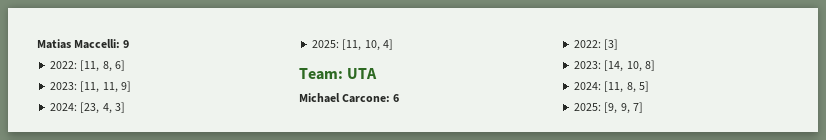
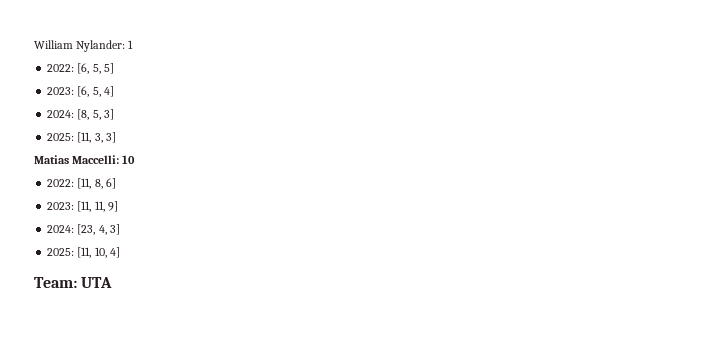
(37, 44) none -> [34,40,134,52] [47,63,114,74] [47,86,114,97] [47,109,114,120] [47,132,116,143] William Nylander: 1 // 2022: [6, 5, 5] // 2023: [6, 5, 4] // 2024: [8, 5, 3] // 2025: [11, 3, 3] //
[123,40,130,48] 9 -> [122,155,136,164] 10
[299,93,400,103] [574,39,619,50] [574,60,655,72] [574,81,649,93] [574,102,643,114] // Michael Carcone: 6 // 2022: [3] // 2023: [14, 10, 8] // 2024: [11, 8, 5] // 2025: [9, 9, 7] -> (113, 282) none

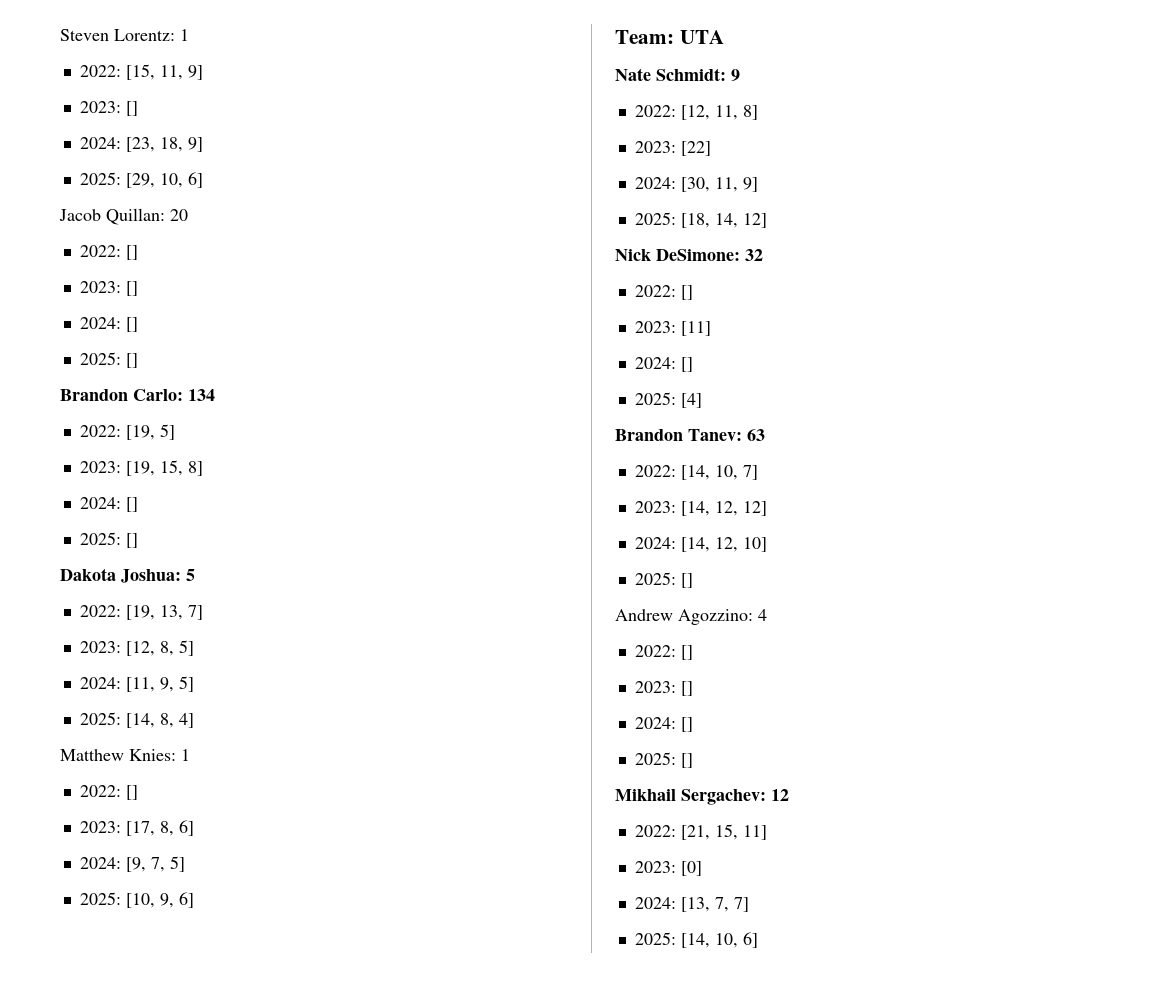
[34,40,134,52] [47,63,114,74] [47,86,114,97] [47,109,114,120] [47,132,116,143] [34,155,136,164] [47,178,116,189] [47,201,118,212] [47,224,120,235] [47,247,120,258] [34,277,113,288] William Nylander: 1 // 2022: [6, 5, 5] // 2023: [6, 5, 4] // 2024: [8, 5, 3] // 2025: [11, 3, 3] // Matias Maccelli: 10 // 2022: [11, 8, 6] // 2023: [11, 11, 9] // 2024: [23, 4, 3] // 2025: [11, 10, 4] // Team: UTA -> [60,29,189,41] [79,64,203,80] [79,101,138,116] [79,137,203,152] [79,172,203,188] [59,208,188,225] [79,245,138,260] [79,281,138,296] [79,317,138,332] [79,352,138,368] [60,389,215,401] [79,424,175,440] [79,460,203,476] [79,497,138,512] [79,532,138,548] [60,568,195,583] [79,605,203,620] [79,640,194,656] [79,676,194,692] [79,712,194,728] [60,749,190,761] [79,785,138,800] [79,820,194,836] [79,856,185,872] [79,892,194,908] [615,30,724,44] [615,68,740,81] [634,105,758,120] [634,141,711,156] [634,177,758,192] [634,212,767,228] [615,249,763,261] [634,285,693,300] [634,321,711,336] [634,357,693,372] [634,392,702,408] [615,429,765,441] [634,465,758,480] [634,501,767,516] [634,537,767,552] [634,572,693,588] [615,609,767,625] [634,645,693,660] [634,681,693,696] [634,717,693,732] [634,752,693,768] [615,789,789,805] [634,824,767,840] [634,861,702,876] [634,897,749,912] [634,932,758,948] Steven Lorentz: 1 // 2022: [15, 11, 9] // 2023: [] // 2024: [23, 18, 9] // 2025: [29, 10, 6] // Jacob Quillan: 20 // 2022: [] // 2023: [] // 2024: [] // 2025: [] // Brandon Carlo: 134 // 2022: [19, 5] // 2023: [19, 15, 8] // 2024: [] // 2025: [] // Dakota Joshua: 5 // 2022: [19, 13, 7] // 2023: [12, 8, 5] // 2024: [11, 9, 5] // 2025: [14, 8, 4] // Matthew Knies: 1 // 2022: [] // 2023: [17, 8, 6] // 2024: [9, 7, 5] // 2025: [10, 9, 6] // Team: UTA // Nate Schmidt: 9 // 2022: [12, 11, 8] // 2023: [22] // 2024: [30, 11, 9] // 2025: [18, 14, 12] // Nick DeSimone: 32 // 2022: [] // 2023: [11] // 2024: [] // 2025: [4] // Brandon Tanev: 63 // 2022: [14, 10, 7] // 2023: [14, 12, 12] // 2024: [14, 12, 10] // 2025: [] // Andrew Agozzino: 4 // 2022: [] // 2023: [] // 2024: [] // 2025: [] // Mikhail Sergachev: 12 // 2022: [21, 15, 11] // 2023: [0] // 2024: [13, 7, 7] // 2025: [14, 10, 6]

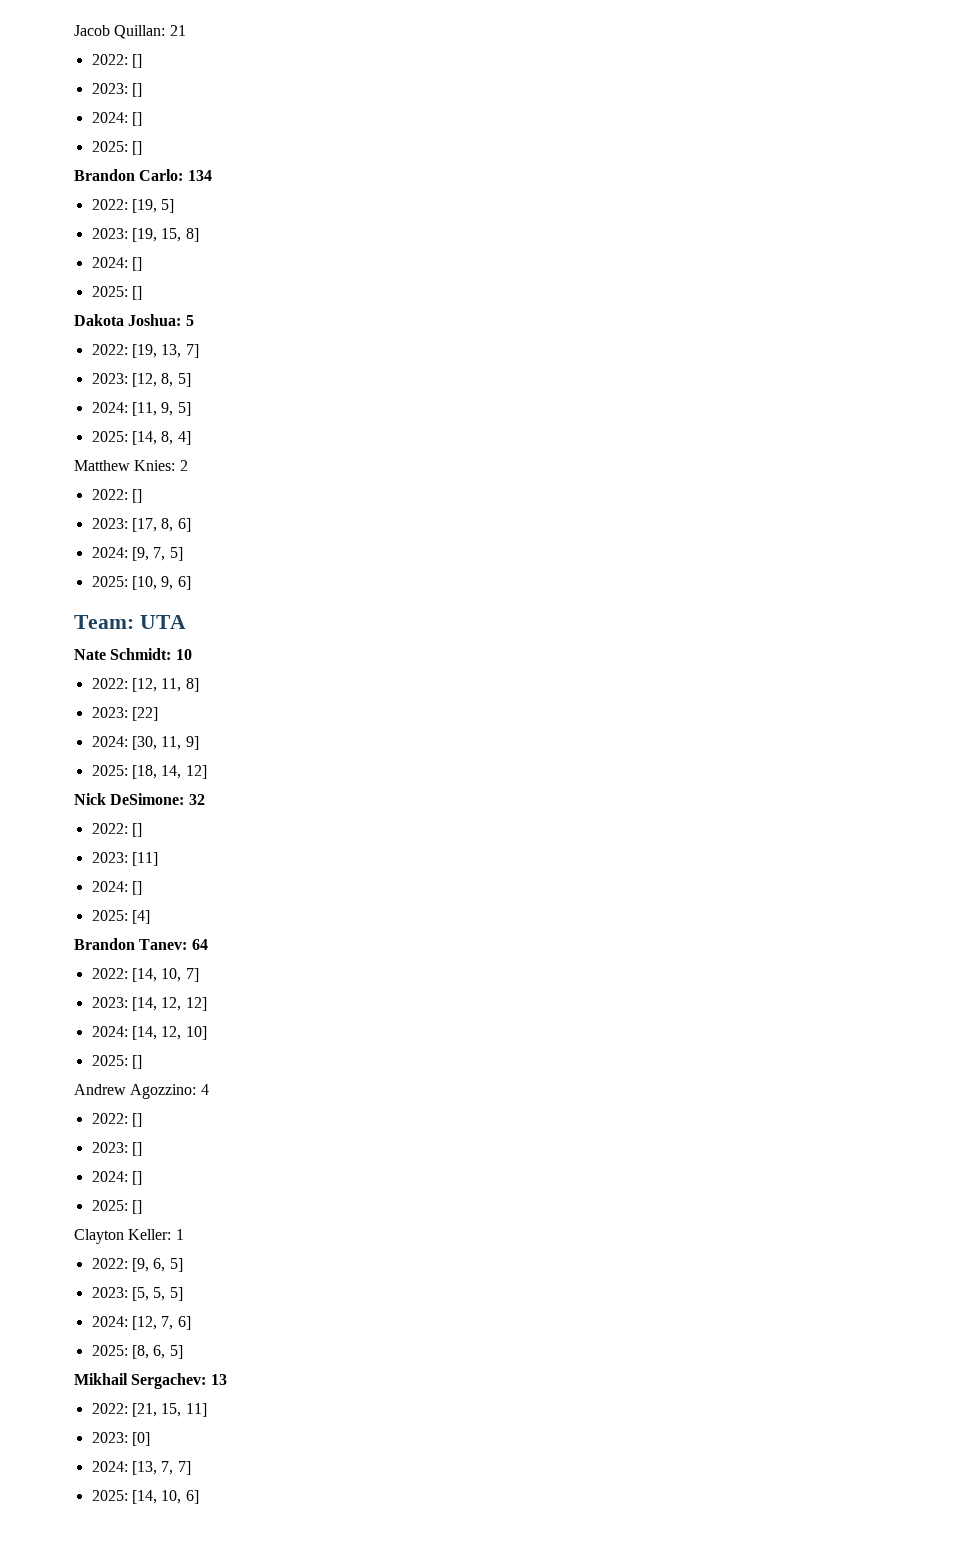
[60,29,189,41] [79,64,203,80] [79,101,138,116] [79,137,203,152] [79,172,203,188] Steven Lorentz: 1 // 2022: [15, 11, 9] // 2023: [] // 2024: [23, 18, 9] // 2025: [29, 10, 6] // -> (74, 30) none
[170,209,188,221] 20 -> [169,25,186,36] 21
[181,749,190,761] 1 -> [179,460,188,471] 2
[731,69,740,81] 9 -> [175,649,192,660] 10
[747,429,765,441] 63 -> [191,939,208,950] 64
(693, 760) none -> [74,1229,184,1244] [91,1258,183,1272] [91,1287,183,1301] [91,1316,191,1330] [91,1345,183,1359] // Clayton Keller: 1 // 2022: [9, 6, 5] // 2023: [5, 5, 5] // 2024: [12, 7, 6] // 2025: [8, 6, 5]
[771,789,789,801] 12 -> [210,1374,227,1385] 13

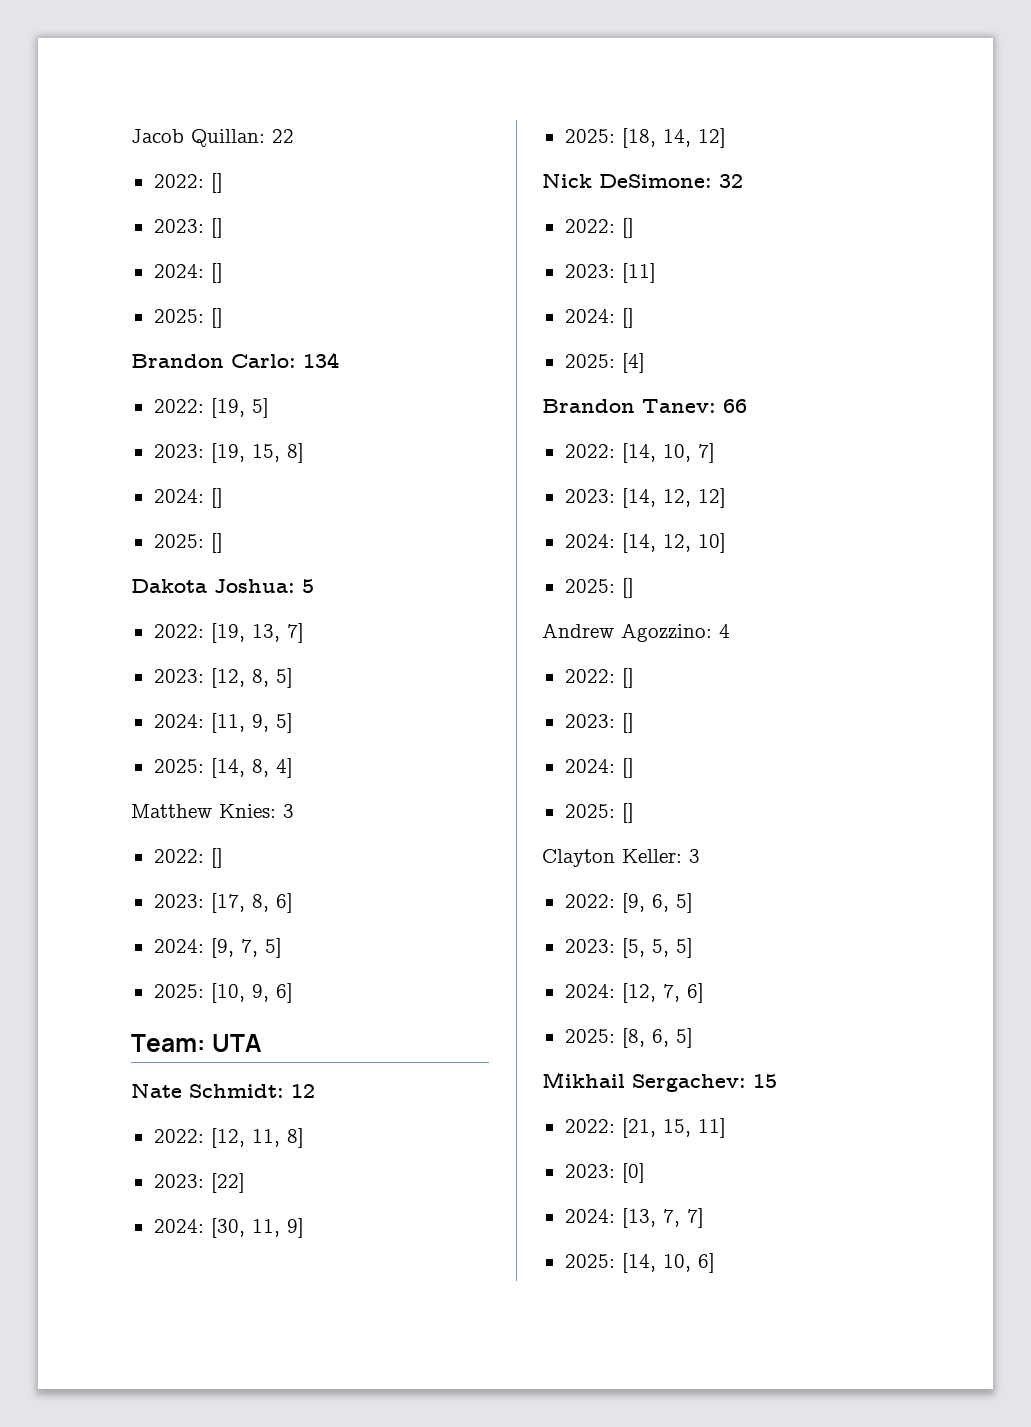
[169,25,186,36] 21 -> [272,129,294,143] 22
[179,460,188,471] 2 -> [283,804,294,818] 3
[175,649,192,660] 10 -> [291,1084,315,1098] 12
[191,939,208,950] 64 -> [723,399,747,413] 66
[175,1229,184,1240] 1 -> [689,849,700,863] 3
[210,1374,227,1385] 13 -> [753,1074,777,1088] 15

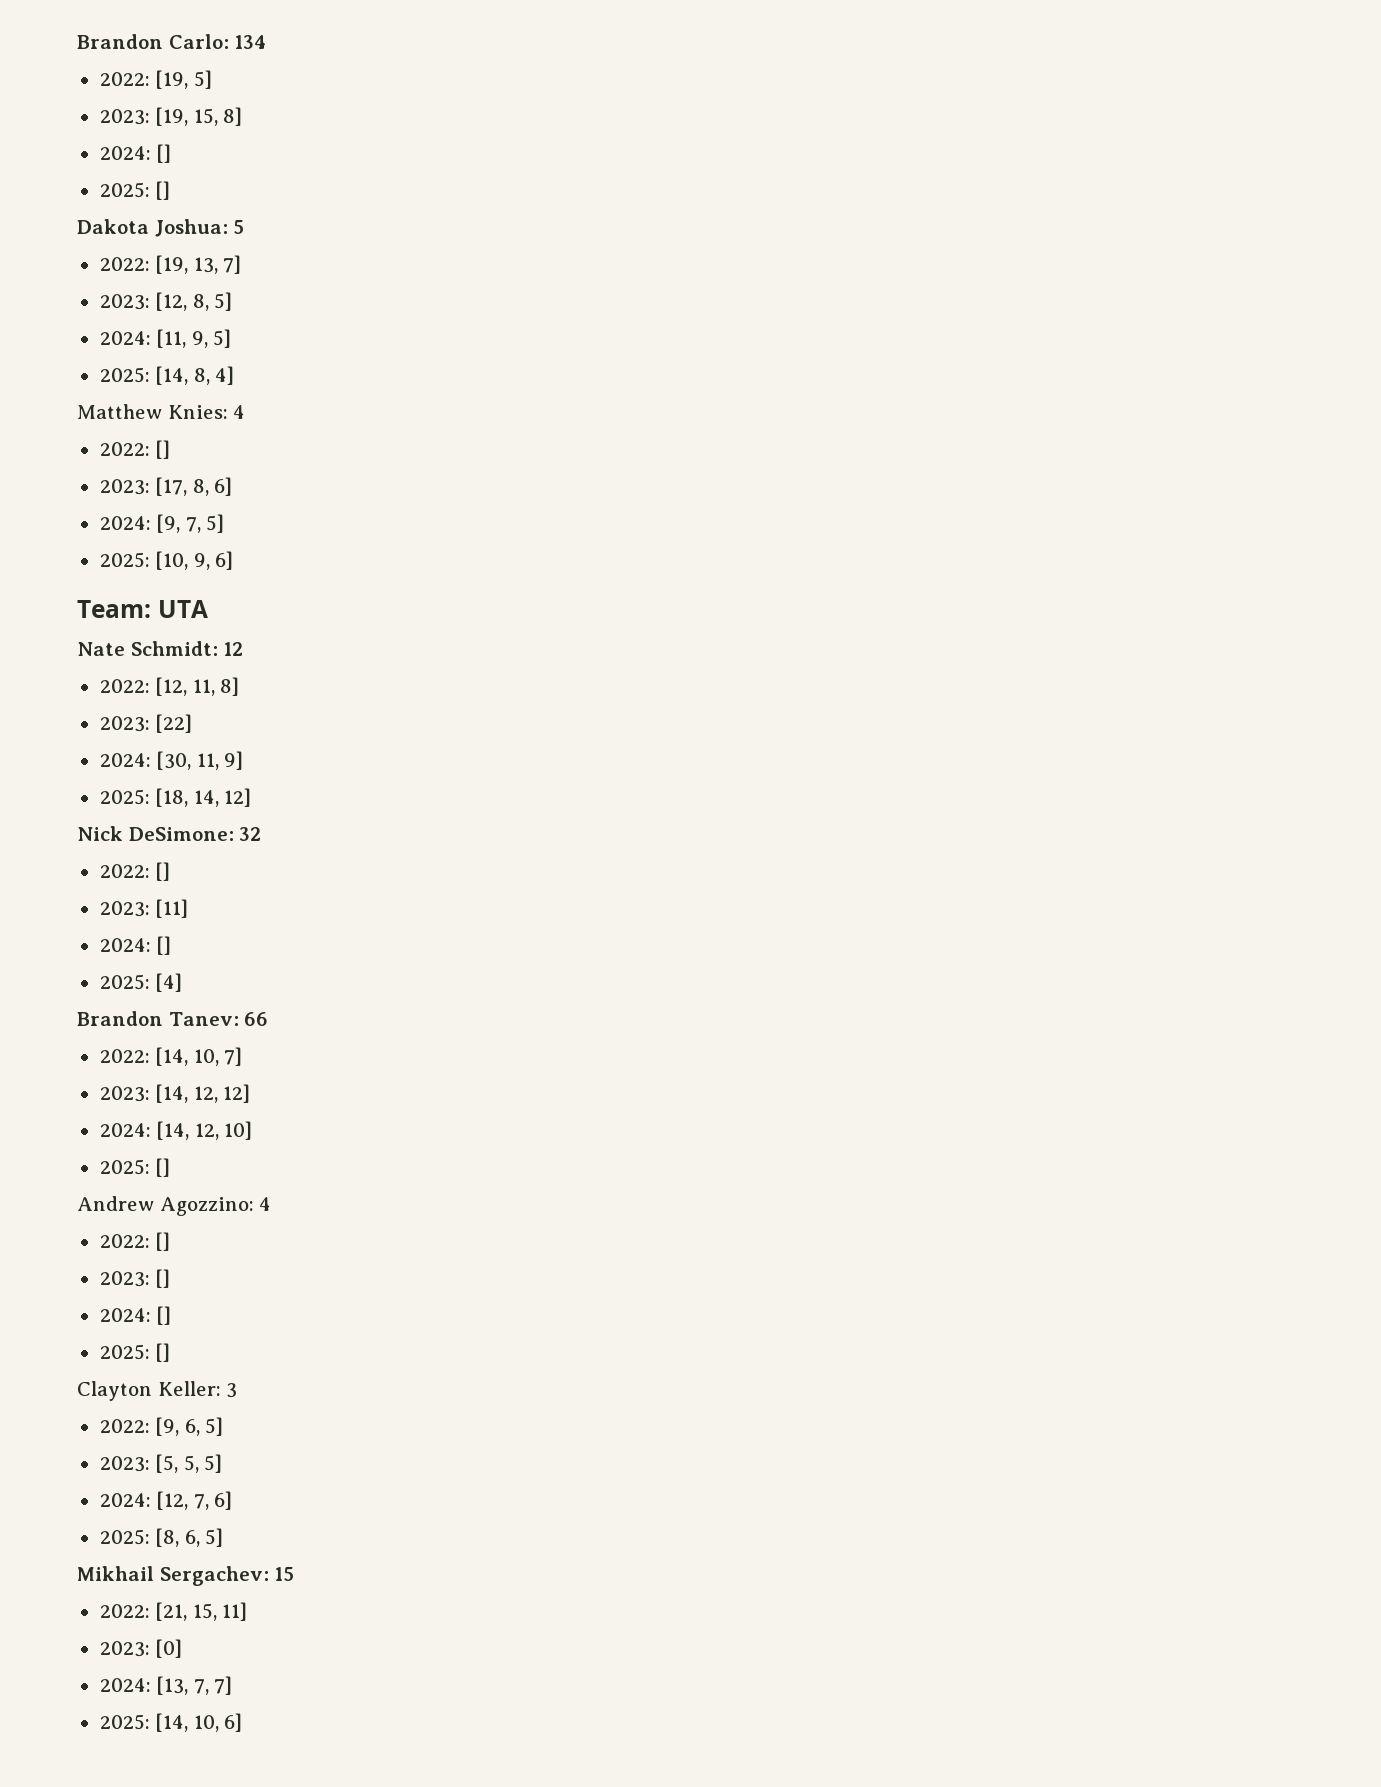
[131,129,294,147] [153,173,223,193] [153,218,223,238] [153,263,223,283] [153,308,223,328] Jacob Quillan: 22 // 2022: [] // 2023: [] // 2024: [] // 2025: [] // -> (77, 41) none
[283,804,294,818] 3 -> [233,405,246,419] 4

